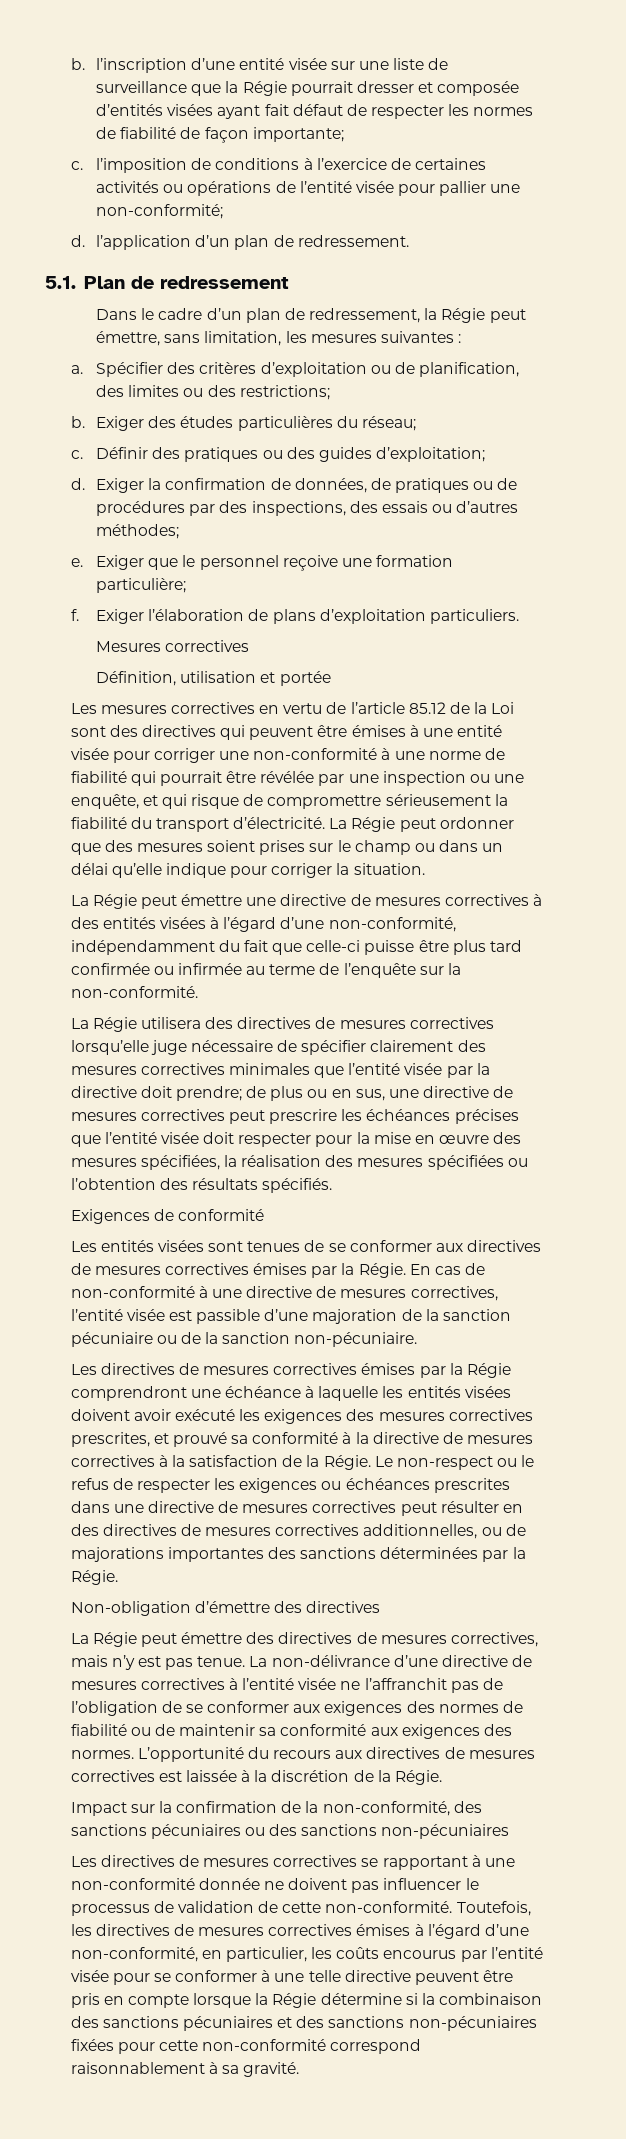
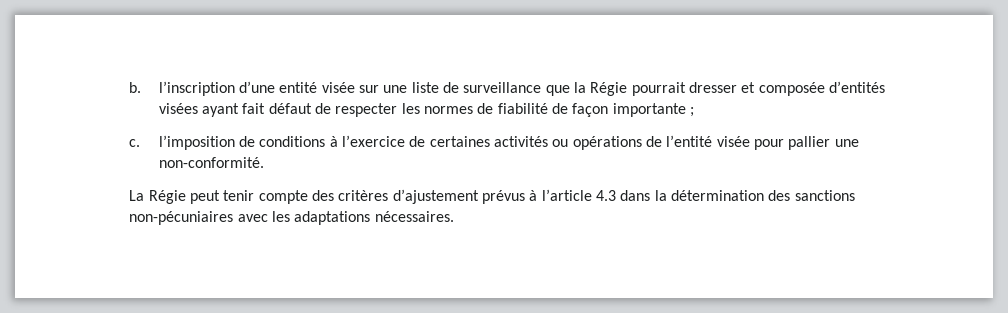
[252,127,344,142] importante; -> [612,103,694,117] importante ;
[96,204,224,219] [70,235,409,250] [45,276,289,289] [96,308,526,323] [96,331,462,346] [70,362,520,377] [96,385,330,400] [70,416,416,431] [70,447,486,462] [70,478,518,493] [96,501,519,516] [96,524,180,539] [70,555,454,571] [96,578,187,593] [70,609,519,624] [96,640,250,652] [96,671,331,686] [70,702,515,714] [70,725,503,740] [70,748,505,763] [70,771,525,786] [70,794,508,809] [70,817,514,832] [70,840,504,855] [70,863,425,878] [70,894,543,909] [70,917,456,932] [70,940,522,955] [70,963,461,978] [70,986,198,998] [70,1017,494,1032] [70,1040,486,1055] [70,1063,490,1078] [70,1086,514,1101] [70,1109,519,1124] [70,1132,522,1147] [70,1155,528,1170] [70,1178,333,1193] [70,1209,264,1224] [70,1240,542,1252] [70,1263,486,1278] [70,1286,498,1301] [70,1309,511,1324] [70,1332,418,1347] [70,1363,511,1378] [70,1386,511,1401] [70,1409,533,1424] [70,1432,534,1447] [70,1455,535,1470] [70,1478,510,1493] [70,1501,523,1516] [70,1524,526,1539] [70,1547,526,1562] [70,1570,118,1585] [70,1601,381,1616] [70,1632,538,1647] [70,1655,533,1670] [70,1678,503,1693] [70,1701,523,1716] [70,1724,512,1739] [70,1747,535,1762] [70,1770,442,1785] [70,1801,482,1816] [70,1824,510,1839] [70,1855,515,1870] [70,1878,479,1893] [70,1901,531,1916] [70,1924,529,1939] [70,1947,543,1962] [70,1970,514,1985] [70,1993,543,2008] [70,2016,537,2031] [70,2039,422,2054] [70,2062,300,2077] non-conformité; // d. l’application d’un plan de redressement. // 5.1. Plan de redressement // Dans le cadre d’un plan de redressement, la Régie peut émettre, sans limitation, les mesures suivantes : // a. Spécifier des critères d’exploitation ou de planification, des limites ou des restrictions; // b. Exiger des études particulières du réseau; // c. Définir des pratiques ou des guides d’exploitation; // d. Exiger la confirmation de données, de pratiques ou de procédures par des inspections, des essais ou d’autres méthodes; // e. Exiger que le personnel reçoive une formation particulière; // f. Exiger l’élaboration de plans d’exploitation particuliers. // Mesures correctives // Définition, utilisation et portée // Les mesures correctives en vertu de l’article 85.12 de la Loi sont des directives qui peuvent être émises à une entité visée pour corriger une non-conformité à une norme de fiabilité qui pourrait être révélée par une inspection ou une enquête, et qui risque de compromettre sérieusement la fiabilité du transport d’électricité. La Régie peut ordonner que des mesures soient prises sur le champ ou dans un délai qu’elle indique pour corriger la situation. // La Régie peut émettre une directive de mesures correctives à des entités visées à l’égard d’une non-conformité, indépendamment du fait que celle-ci puisse être plus tard confirmée ou infirmée au terme de l’enquête sur la non-conformité. // La Régie utilisera des directives de mesures correctives lorsqu’elle juge nécessaire de spécifier clairement des mesures correctives minimales que l’entité visée par la directive doit prendre; de plus ou en sus, une directive de mesures correctives peut prescrire les échéances précises que l’entité visée doit respecter pour la mise en œuvre des mesures spécifiées, la réalisation des mesures spécifiées ou l’obtention des résultats spécifiés. // Exigences de conformité // Les entités visées sont tenues de se conformer aux directives de mesures correctives émises par la Régie. En cas de non-conformité à une directive de mesures correctives, l’entité visée est passible d’une majoration de la sanction pécuniaire ou de la sanction non-pécuniaire. // Les directives de mesures correctives émises par la Régie comprendront une échéance à laquelle les entités visées doivent avoir exécuté les exigences des mesures correctives prescrites, et prouvé sa conformité à la directive de mesures correctives à la satisfaction de la Régie. Le non-respect ou le refus de respecter les exigences ou échéances prescrites dans une directive de mesures correctives peut résulter en des directives de mesures correctives additionnelles, ou de majorations importantes des sanctions déterminées par la Régie. // Non-obligation d’émettre des directives // La Régie peut émettre des directives de mesures correctives, mais n’y est pas tenue. La non-délivrance d’une directive de mesures correctives à l’entité visée ne l’affranchit pas de l’obligation de se conformer aux exigences des normes de fiabilité ou de maintenir sa conformité aux exigences des normes. L’opportunité du recours aux directives de mesures correctives est laissée à la discrétion de la Régie. // Impact sur la confirmation de la non-conformité, des sanctions pécuniaires ou des sanctions non-pécuniaires // Les directives de mesures correctives se rapportant à une non-conformité donnée ne doivent pas influencer le processus de validation de cette non-conformité. Toutefois, les directives de mesures correctives émises à l’égard d’une non-conformité, en particulier, les coûts encourus par l’entité visée pour se conformer à une telle directive peuvent être pris en compte lorsque la Régie détermine si la combinaison des sanctions pécuniaires et des sanctions non-pécuniaires fixées pour cette non-conformité correspond raisonnablement à sa gravité. -> [158,157,264,168] [129,189,855,204] [129,211,454,225] non-conformité. // La Régie peut tenir compte des critères d’ajustement prévus à l’article 4.3 dans la détermination des sanctions non-pécuniaires avec les adaptations nécessaires.

